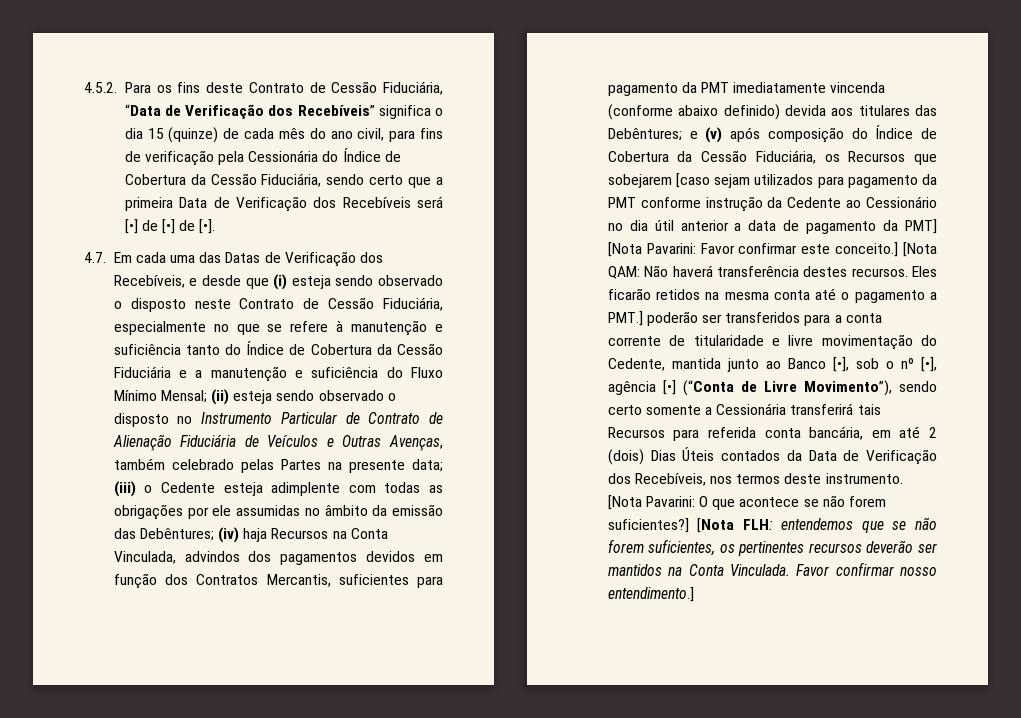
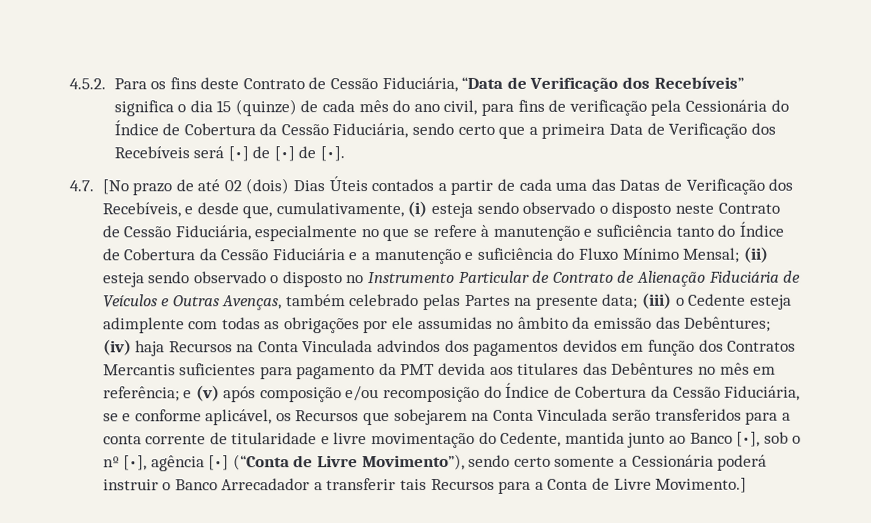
[113,252,132,263] Em -> [101,176,515,196] [No prazo de até 02 (dois) Dias Úteis contados a partir de
[245,278,269,289] que -> [242,202,404,219] que, cumulativamente,
[113,551,176,564] Vinculada, -> [302,340,374,353] Vinculada
[266,574,331,587] Mercantis, -> [102,364,176,376] Mercantis
[733,82,886,93] [607,104,937,120] [607,128,682,141] imediatamente vincenda (conforme abaixo definido) devida aos titulares das Debêntures; -> [438,362,777,375] [102,386,180,402] devida aos titulares das Debêntures no mês em referência;
[851,125,937,139] [607,150,937,165] [607,173,937,188] [607,196,937,212] [607,219,937,234] [607,242,937,257] [607,265,937,279] [607,288,937,303] [607,311,723,326] do Índice de Cobertura da Cessão Fiduciária, os Recursos que sobejarem [caso sejam utilizados para pagamento da PMT conforme instrução da Cedente ao Cessionário no dia útil anterior a data de pagamento da PMT] [Nota Pavarini: Favor confirmar este conceito.] [Nota QAM: Não haverá transferência destes recursos. Eles ficarão retidos na mesma conta até o pagamento a PMT.] poderão ser -> [345,382,801,403] [102,408,651,426] e/ou recomposição do Índice de Cobertura da Cessão Fiduciária, se e conforme aplicável, os Recursos que sobejarem na Conta Vinculada serão
[790,403,881,415] [607,426,937,441] [607,447,937,465] [607,473,903,486] [607,495,887,510] [607,517,937,533] [607,539,937,556] [607,562,937,576] [607,587,694,602] transferirá tais Recursos para referida conta bancária, em até 2 (dois) Dias Úteis contados da Data de Verificação dos Recebíveis, nos termos deste instrumento. [Nota Pavarini: O que acontece se não forem suficientes?] [Nota FLH: entendemos que se não forem suficientes, os pertinentes recursos deverão ser mantidos na Conta Vinculada. Favor confirmar nosso entendimento.] -> [717,454,768,471] [102,477,748,494] poderá instruir o Banco Arrecadador a transferir tais Recursos para a Conta de Livre Movimento.]

